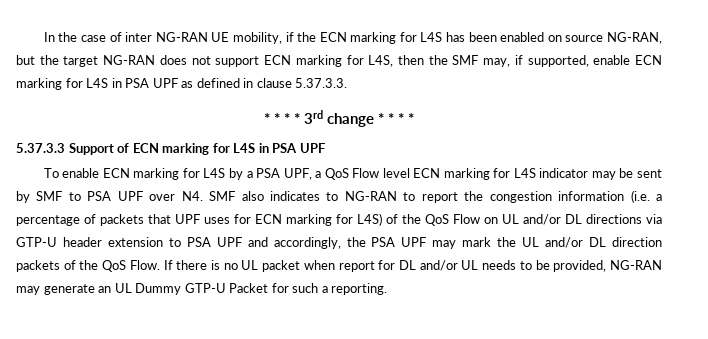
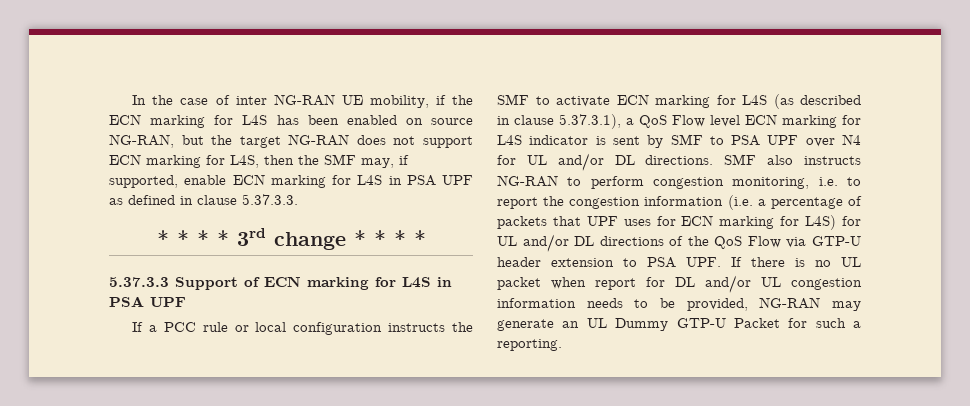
[43,168,312,180] To enable ECN marking for L4S by a PSA UPF, -> [132,322,473,335] [497,94,861,109] [497,114,621,129] If a PCC rule or local configuration instructs the SMF to activate ECN marking for L4S (as described in clause 5.37.3.1),
[591,168,634,180] may be -> [595,136,606,145] is
[181,191,397,201] N4. SMF also indicates to NG-RAN -> [842,134,861,145] [497,153,861,171] [497,175,838,189] N4 for UL and/or DL directions. SMF also instructs NG-RAN to perform congestion monitoring, i.e.
[386,214,642,226] of the QoS Flow on UL and/or DL directions -> [842,216,861,226] [497,234,781,252] for UL and/or DL directions of the QoS Flow
[216,237,663,249] [16,260,160,272] UPF and accordingly, the PSA UPF may mark the UL and/or DL direction packets of the QoS Flow. -> [686,257,721,267] UPF.
(479, 265) none -> [791,278,862,290] [497,298,576,308] congestion information

